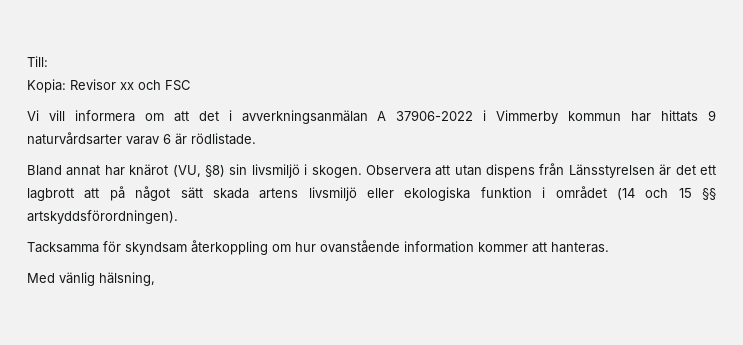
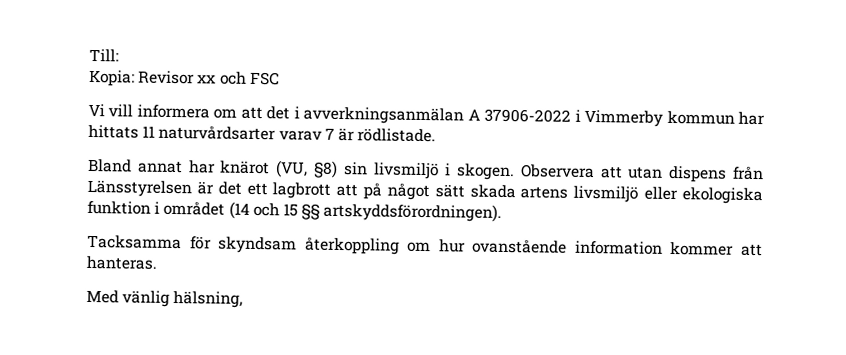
[707,110,716,121] 9 -> [142,125,156,138] 11
[163,134,171,144] 6 -> [324,127,335,140] 7

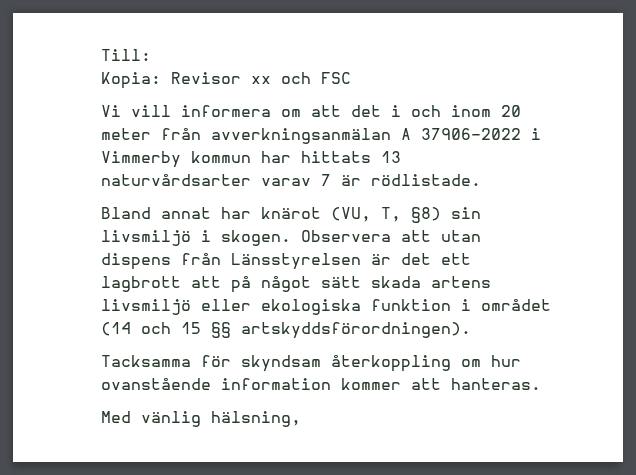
(300, 112) none -> [411,105,521,117] [101,128,201,140] och inom 20 meter från
[142,125,156,138] 11 -> [381,151,401,163] 13
(309, 169) none -> [381,207,401,222] T,

